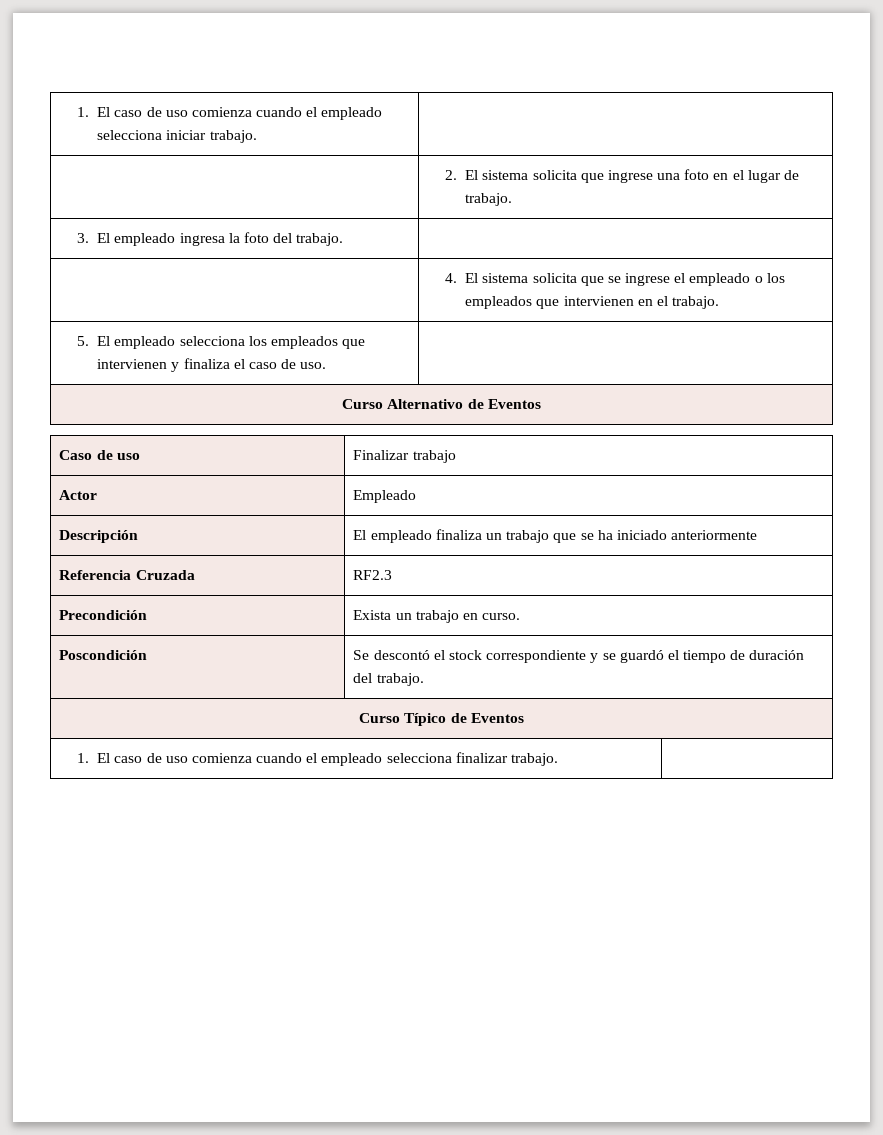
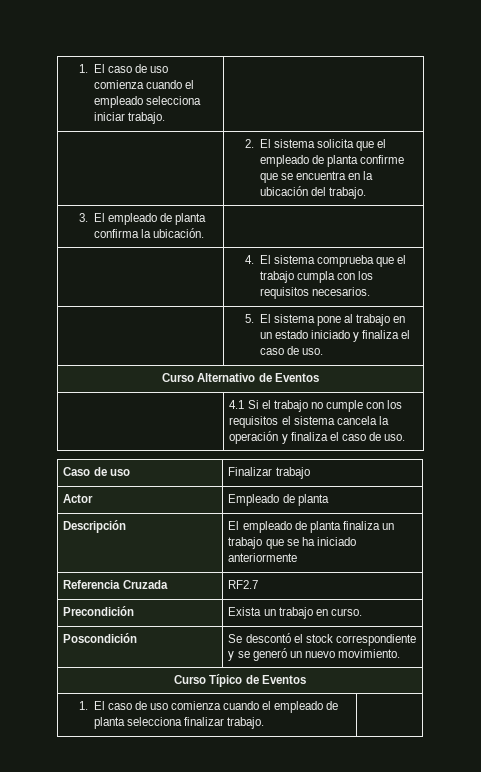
[607,169,799,183] [465,193,513,206] [77,232,344,246] [445,273,785,286] [465,296,720,309] [77,336,366,349] [97,358,327,372] ingrese una foto en el lugar de trabajo. // 3. El empleado ingresa la foto del trabajo. | // | 4. El sistema solicita que se ingrese el empleado o los empleados que intervienen en el trabajo. // 5. El empleado selecciona los empleados que intervienen y finaliza el caso de uso. | -> [377,139,387,148] [259,155,404,167] [259,171,374,183] [259,186,366,199] [78,213,206,225] [93,228,204,238] [244,255,407,267] [259,271,373,283] [259,287,370,299] [244,314,406,326] [259,330,411,342] [259,346,323,355] el empleado de planta confirme que se encuentra en la ubicación del trabajo. // 3. El empleado de planta confirma la ubicación. | // | 4. El sistema comprueba que el trabajo cumpla con los requisitos necesarios. // | 5. El sistema pone al trabajo en un estado iniciado y finaliza el caso de uso.
(541, 404) none -> [229,400,403,412] [229,416,389,428] [229,431,406,444] // | 4.1 Si el trabajo no cumple con los requisitos el sistema cancela la operación y finaliza el caso de uso.
(417, 496) none -> [282,494,329,506] de planta
(432, 536) none -> [294,521,341,533] de planta
[353,570,393,580] RF2.3 -> [228,580,259,589] RF2.7
[619,650,805,663] [353,673,424,686] guardó el tiempo de duración del trabajo. -> [252,648,400,661] generó un nuevo movimiento.
(383, 759) none -> [326,701,339,710] [93,717,125,729] de planta

